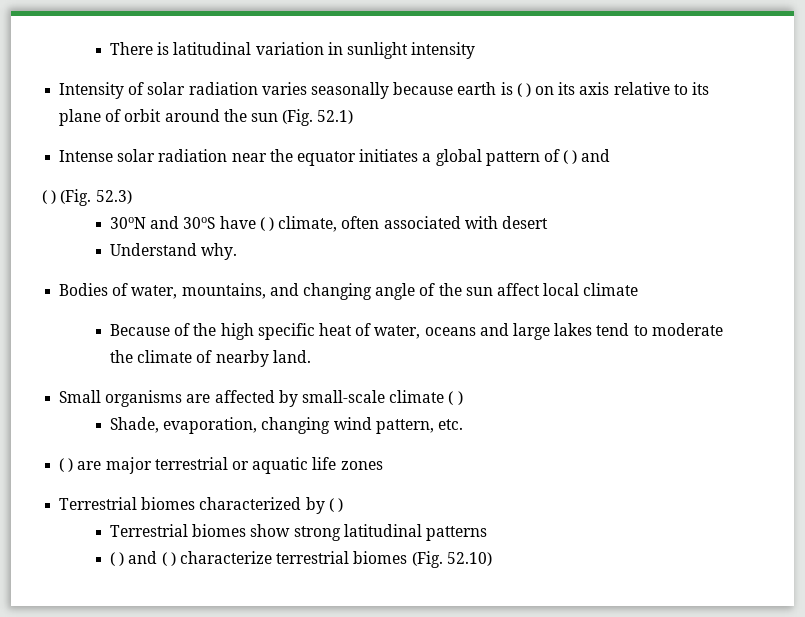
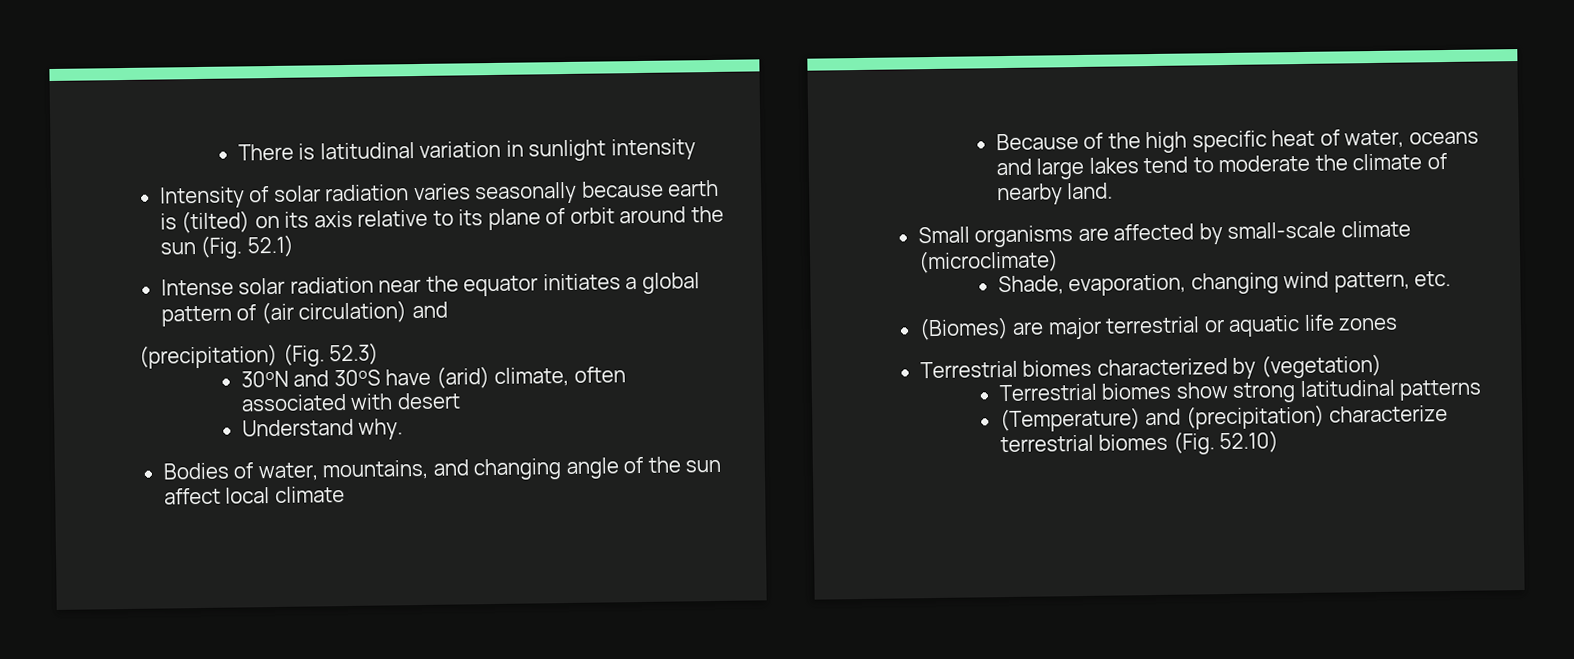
[516,83,531,97] ( ) -> [181,210,251,234] (tilted)
[563,150,578,164] ( ) -> [260,300,408,325] (air circulation)
[42,190,57,204] ( ) -> [139,343,278,369] (precipitation)
[259,217,275,231] ( ) -> [435,366,490,389] (arid)
[448,391,463,405] ( ) -> [917,249,1059,274] (microclimate)
[59,458,74,472] ( ) -> [918,316,1009,341] (Biomes)
[328,498,343,512] ( ) -> [1260,353,1382,379] (vegetation)
[110,551,176,566] ( ) and ( ) -> [999,404,1325,433] (Temperature) and (precipitation)

